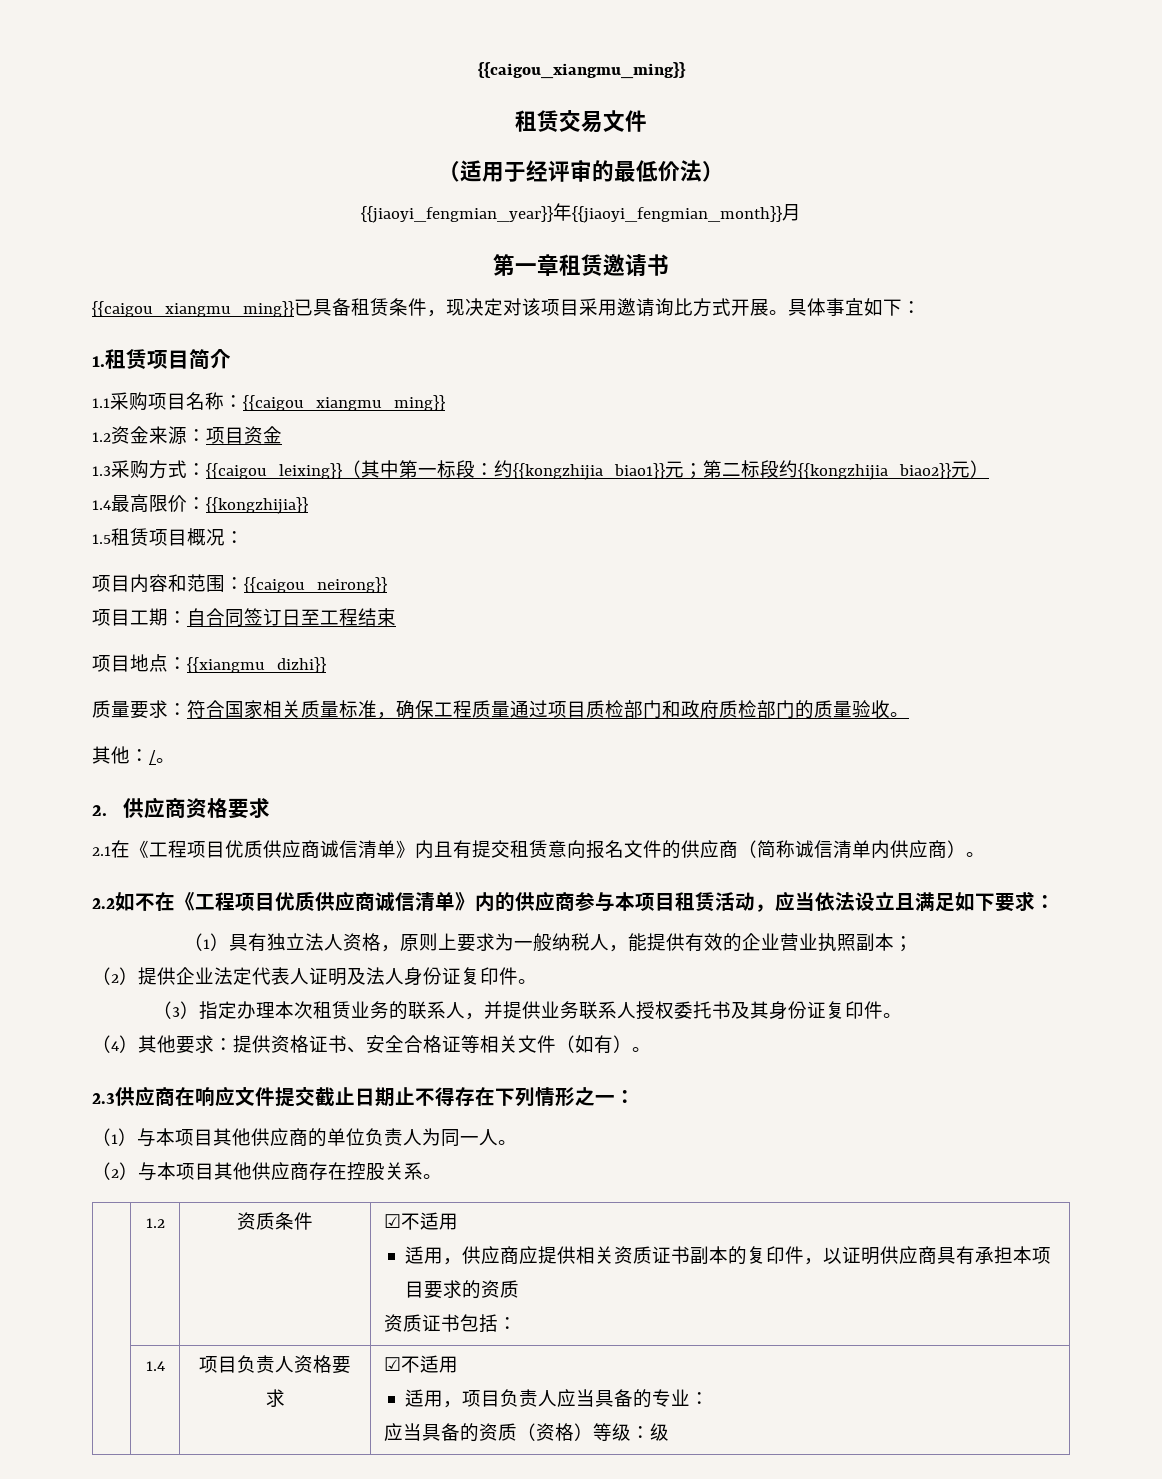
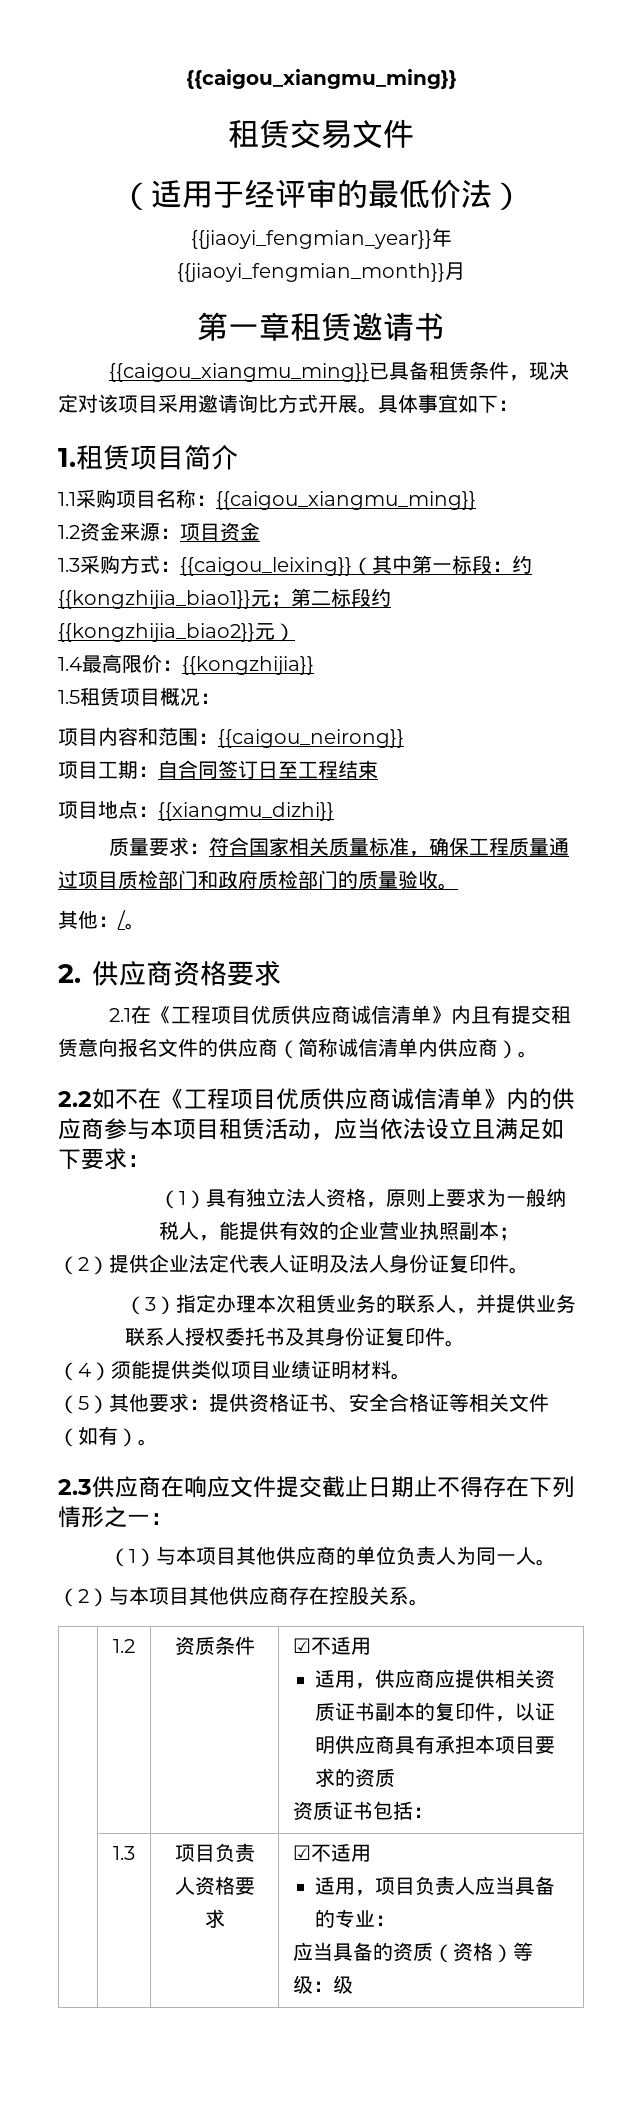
(138, 1044) none -> [111,1360,411,1380] [58,1395,109,1414] 须能提供类似项目业绩证明材料。 // （5）
[145,1361,165,1371] 1.4 -> [113,1846,135,1860] 1.3

